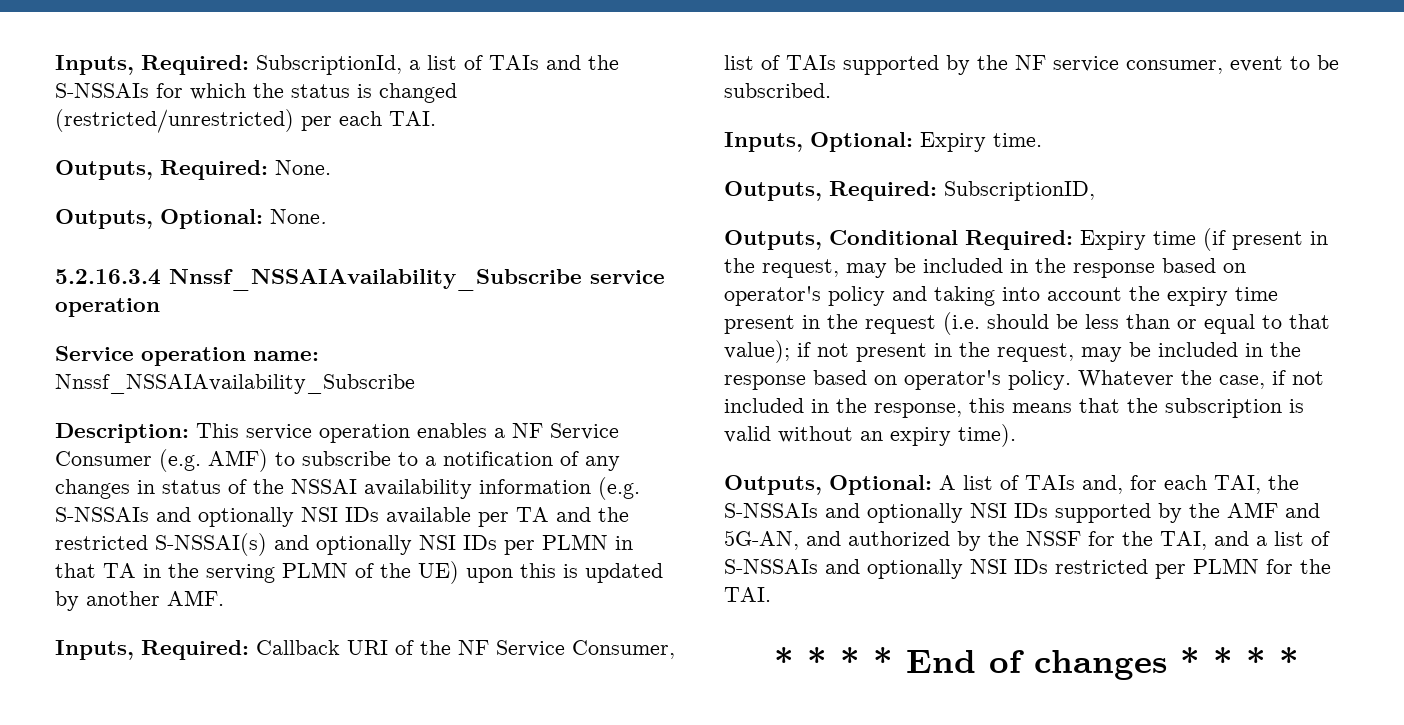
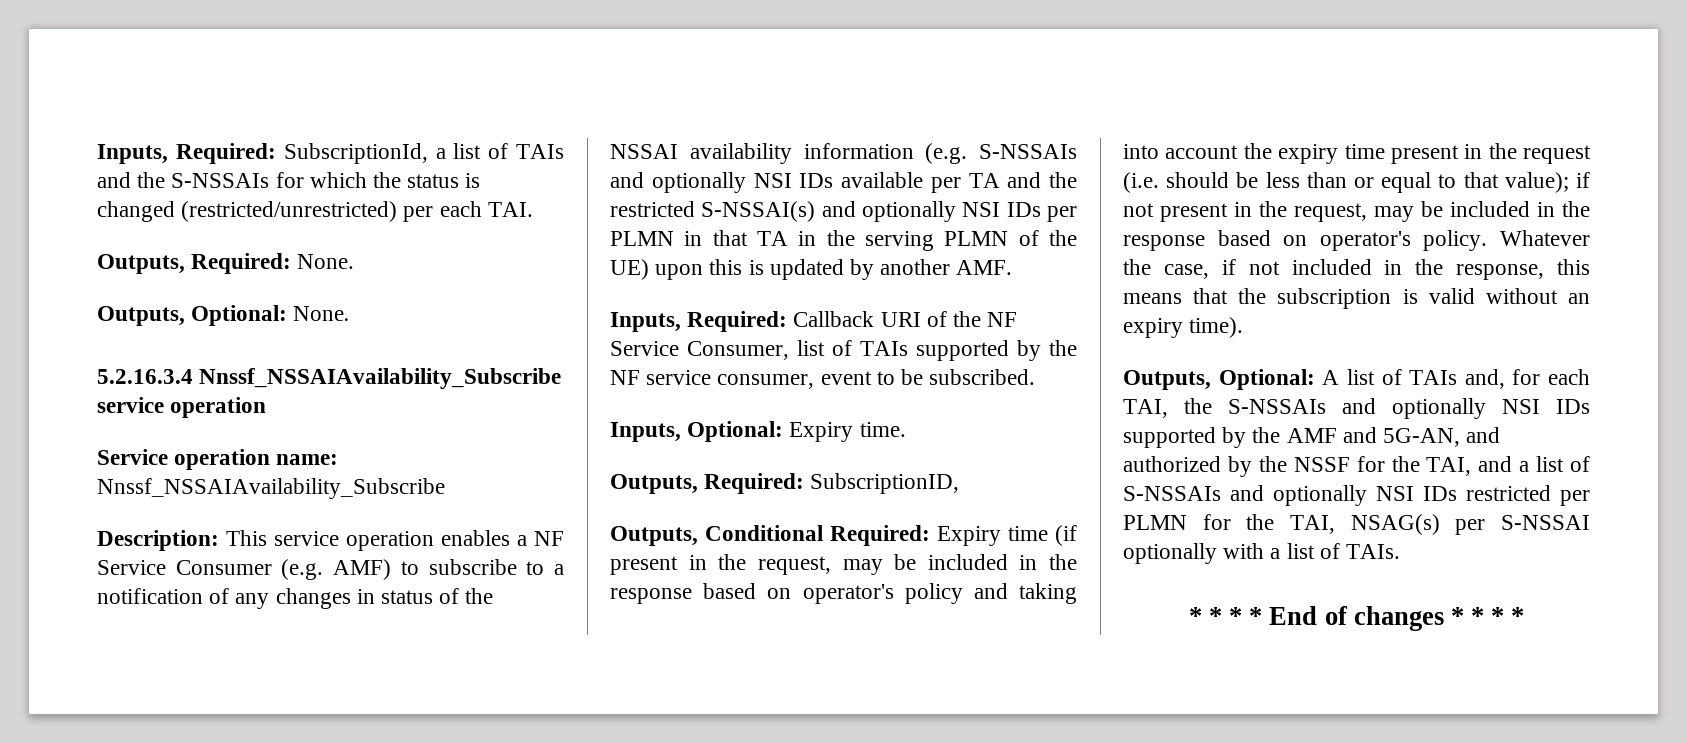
[724,587,771,602] TAI. -> [1290,514,1590,535] [1123,543,1401,564] TAI, NSAG(s) per S-NSSAI optionally with a list of TAIs.

